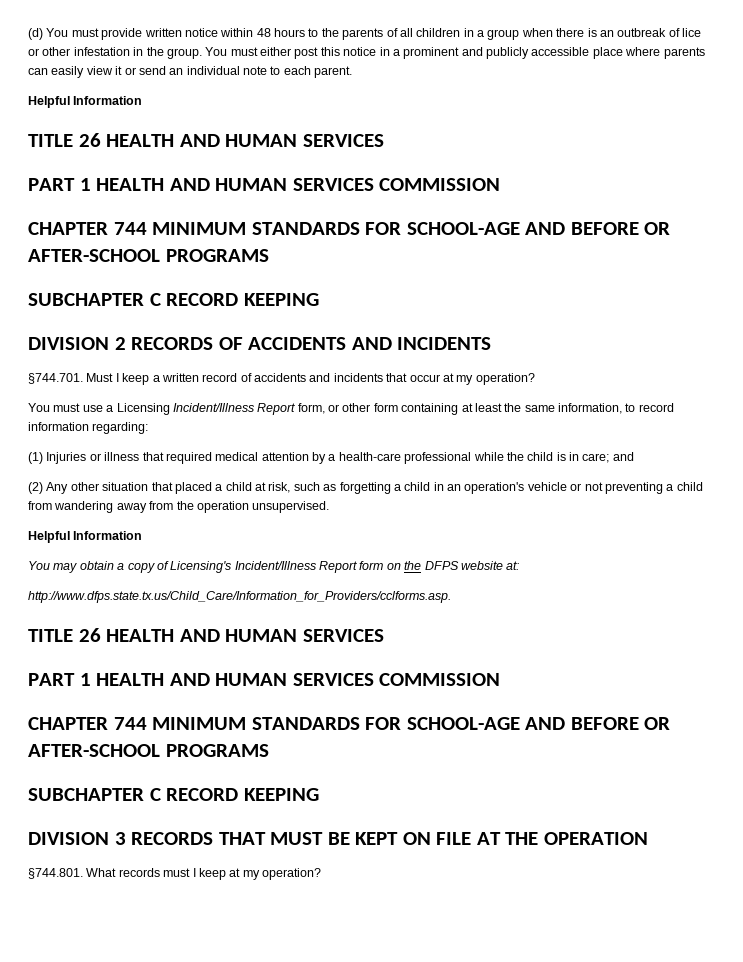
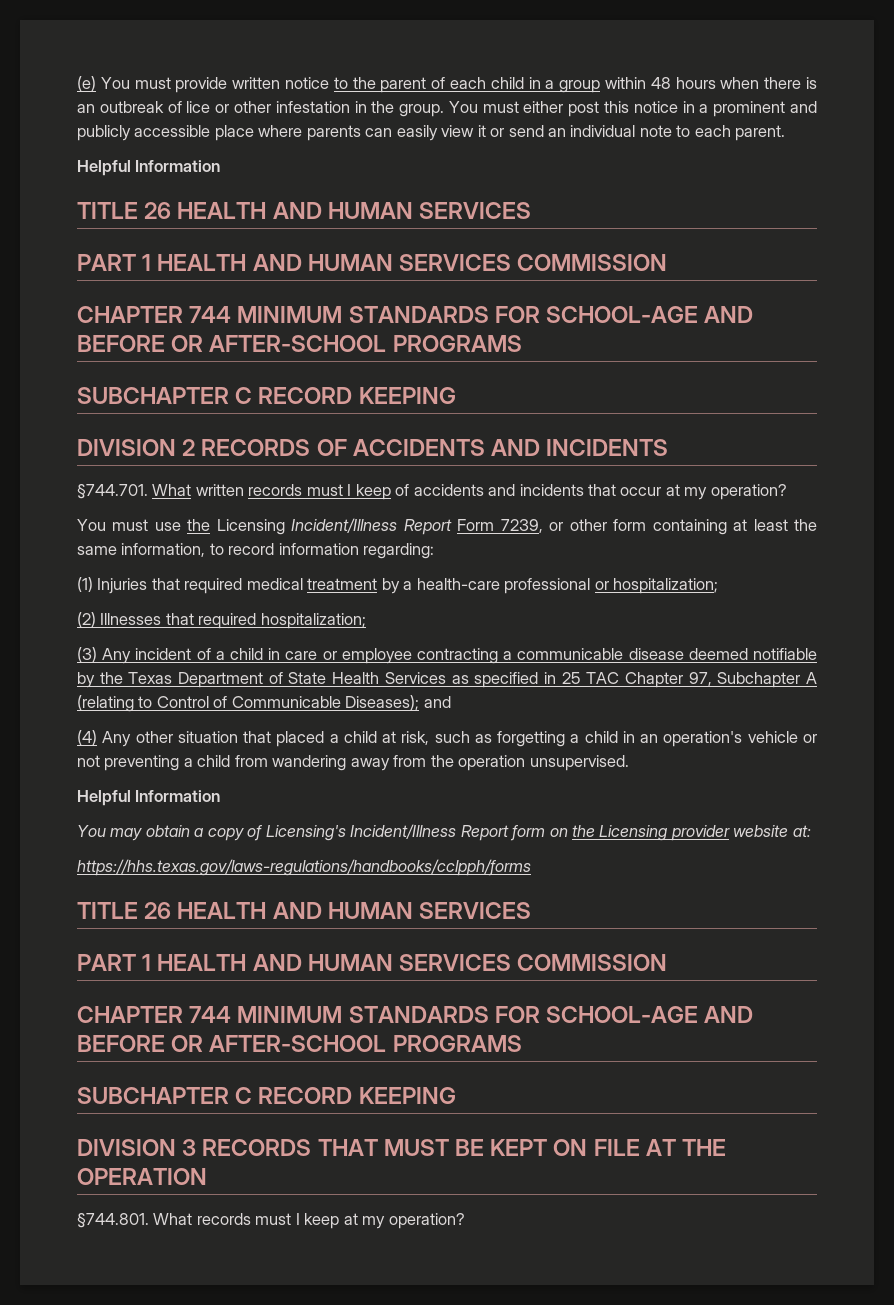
[28,28,43,40] (d) -> [77,76,96,91] (e)
[220,28,520,40] within 48 hours to the parents of all children in a group -> [333,77,716,93] to the parent of each child in a group within 48 hours
[86,373,238,385] Must I keep a written record -> [152,484,391,500] What written records must I keep
[106,405,114,412] a -> [187,519,211,531] the
[297,403,325,414] form, -> [457,519,543,533] Form 7239,
[89,452,140,461] or illness -> (148, 586) none
[261,452,309,461] attention -> [307,578,378,590] treatment
[473,452,610,463] while the child is in care; -> [594,578,719,594] [77,612,366,629] [77,647,818,664] [77,672,817,688] [77,695,420,712] or hospitalization; // (2) Illnesses that required hospitalization; // (3) Any incident of a child in care or employee contracting a communicable disease deemed notifiable by the Texas Department of State Health Services as specified in 25 TAC Chapter 97, Subchapter A (relating to Control of Communicable Diseases);
[28,482,43,494] (2) -> [77,730,97,745] (4)
[424,561,459,570] DFPS -> [599,825,730,841] Licensing provider
[28,591,451,603] http://www.dfps.state.tx.us/Child_Care/Information_for_Providers/cclforms.asp. -> [77,859,531,876] https://hhs.texas.gov/laws-regulations/handbooks/cclpph/forms

